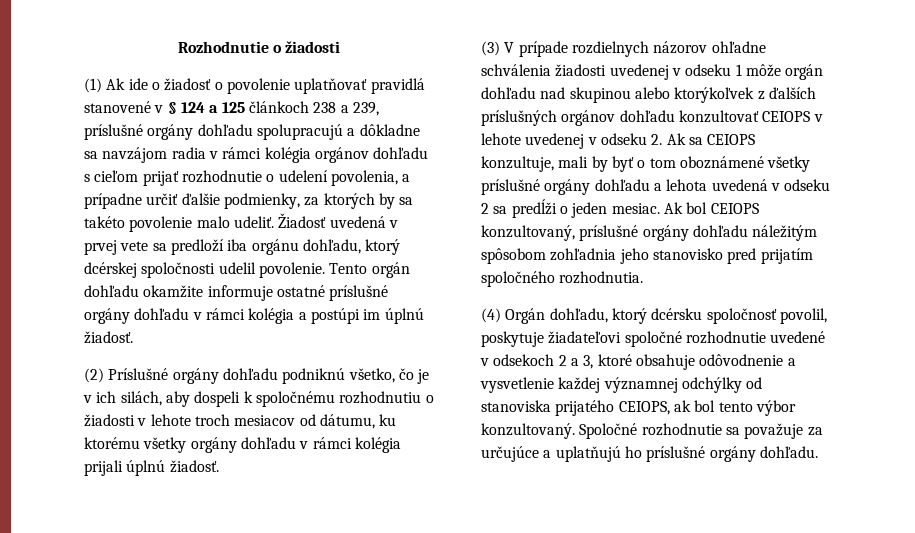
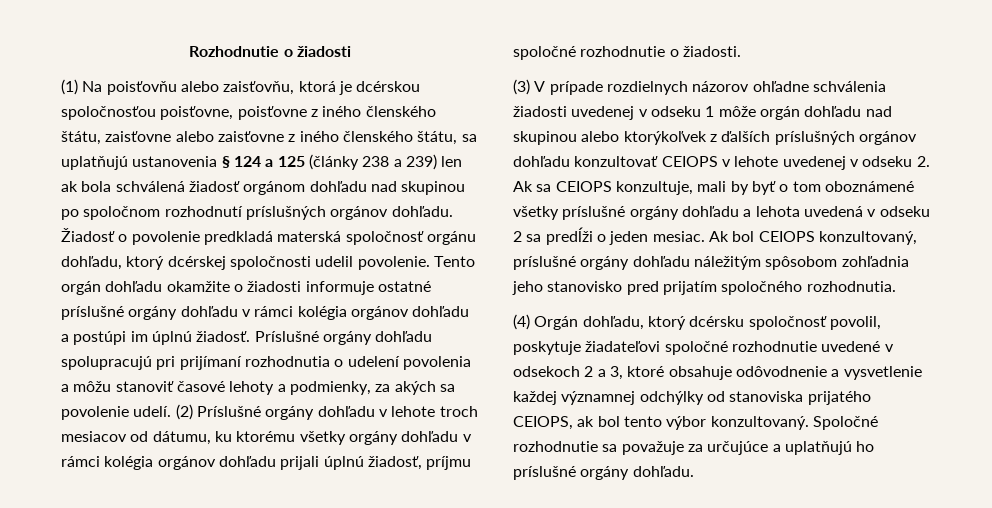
[106,78,425,94] [84,101,164,113] Ak ide o žiadosť o povolenie uplatňovať pravidlá stanovené v -> [82,81,421,95] [61,106,436,120] [61,131,477,145] [61,156,218,170] Na poisťovňu alebo zaisťovňu, ktorá je dcérskou spoločnosťou poisťovne, poisťovne z iného členského štátu, zaisťovne alebo zaisťovne z iného členského štátu, sa uplatňujú ustanovenia
[248,101,309,113] článkoch -> [308,154,359,170] (články
[352,102,379,116] [84,124,420,140] [84,147,429,163] [84,170,411,186] [84,193,414,209] [84,213,398,232] [84,239,248,255] 239, príslušné orgány dohľadu spolupracujú a dôkladne sa navzájom radia v rámci kolégia orgánov dohľadu s cieľom prijať rozhodnutie o udelení povolenia, a prípadne určiť ďalšie podmienky, za ktorých by sa takéto povolenie malo udeliť. Žiadosť uvedená v prvej vete sa predloží iba -> [405,154,463,170] [61,181,466,195] [61,206,453,220] [61,228,424,245] 239) len ak bola schválená žiadosť orgánom dohľadu nad skupinou po spoločnom rozhodnutí príslušných orgánov dohľadu. Žiadosť o povolenie predkladá materská spoločnosť
(204, 291) none -> [233,281,302,292] o žiadosti
(295, 316) none -> [350,306,470,320] orgánov dohľadu
[84,368,430,384] [83,391,434,407] [84,414,135,427] // (2) Príslušné orgány dohľadu podniknú všetko, čo je v ich silách, aby dospeli k spoločnému rozhodnutiu o žiadosti -> [254,331,433,345] [61,356,471,370] [61,381,455,395] [61,404,375,420] Príslušné orgány dohľadu spolupracujú pri prijímaní rozhodnutia o udelení povolenia a môžu stanoviť časové lehoty a podmienky, za akých sa povolenie udelí. (2) Príslušné orgány dohľadu
[84,460,219,476] prijali úplnú žiadosť. -> [157,456,472,470] [513,46,741,60] orgánov dohľadu prijali úplnú žiadosť, príjmu spoločné rozhodnutie o žiadosti.

